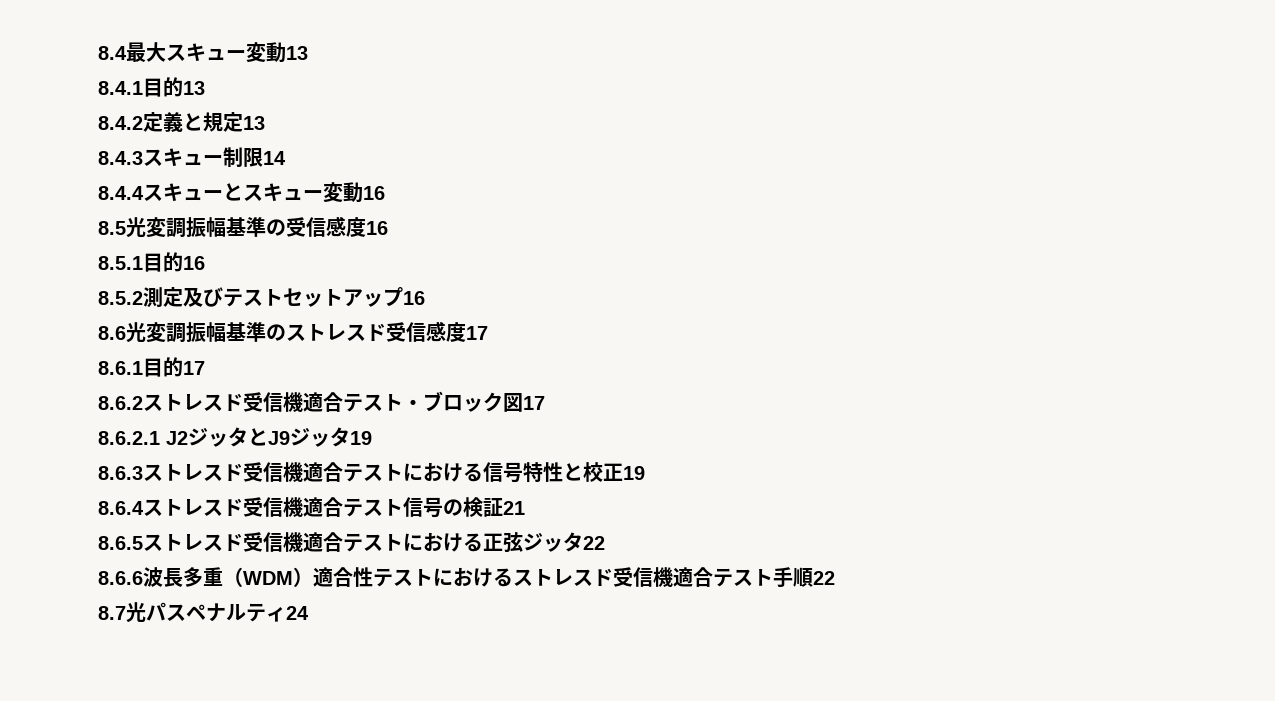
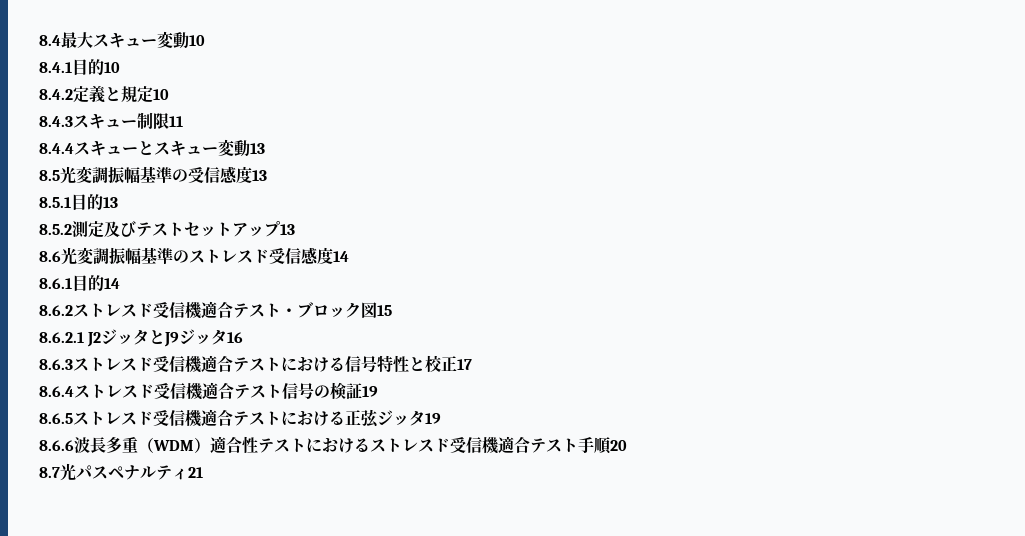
[286,46,308,60] 13 -> [189,35,205,46] 10
[183,81,205,95] 13 -> [104,62,120,73] 10
[243,116,265,130] 13 -> [153,89,169,100] 10
[263,151,286,165] 14 -> [169,116,183,127] 11
[363,186,385,200] 16 -> [250,143,265,154] 13
[366,221,388,235] 16 -> [252,170,267,181] 13
[183,256,205,270] 16 -> [103,197,118,208] 13
[403,291,425,305] 16 -> [280,224,295,235] 13
[466,326,488,340] 17 -> [333,251,349,262] 14
[183,361,205,375] 17 -> [104,278,120,289] 14
[523,396,545,410] 17 -> [377,305,392,316] 15
[350,431,372,445] 19 -> [227,332,244,343] 16
[623,466,645,480] 19 -> [457,359,472,370] 17
[503,501,525,515] 21 -> [362,386,378,397] 19
[583,536,605,550] 22 -> [425,413,441,424] 19
[813,571,835,585] 22 -> [610,440,627,451] 20
[286,606,309,620] 24 -> [188,467,203,478] 21

